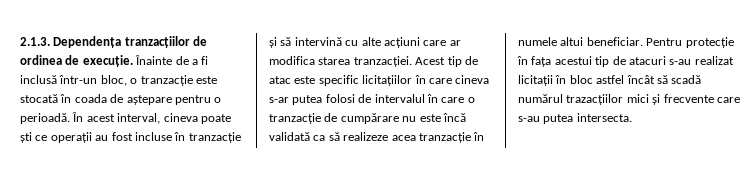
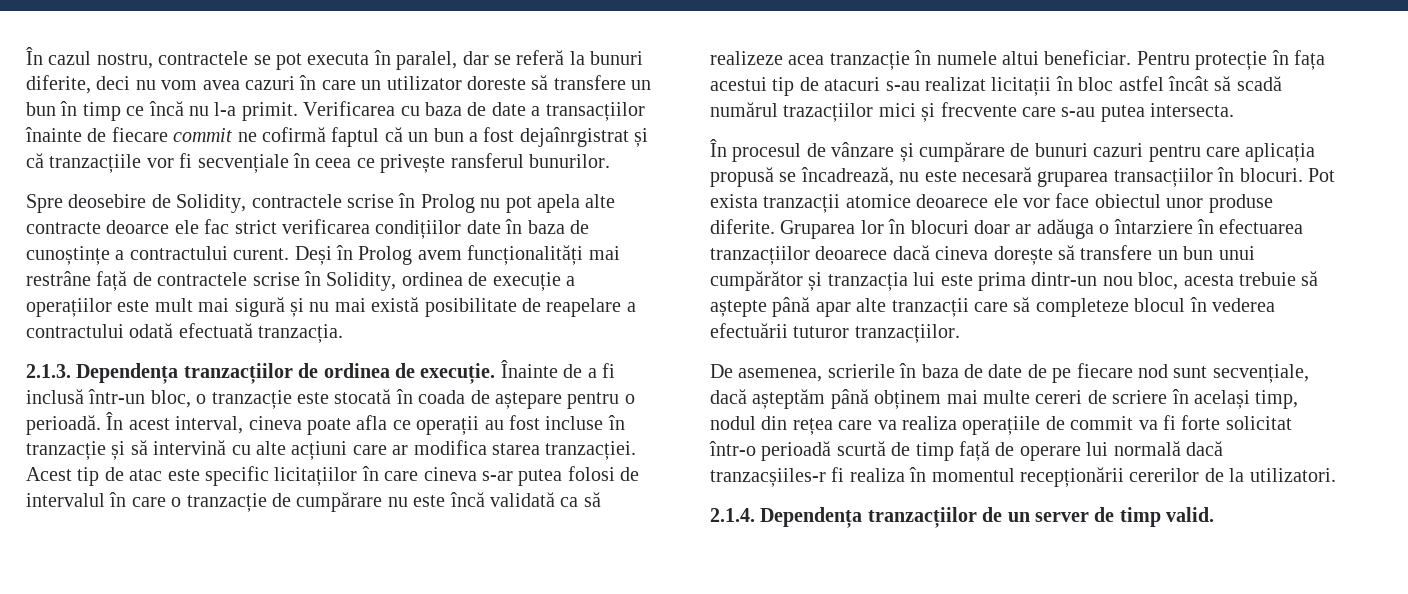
(20, 41) none -> [26,47,644,70] [26,75,652,94] [26,101,645,121] [25,127,649,147] [26,153,610,173] [26,193,616,213] [26,219,589,239] [26,245,620,265] [26,271,575,291] [26,297,636,317] [26,323,344,343] În cazul nostru, contractele se pot executa în paralel, dar se referă la bunuri diferite, deci nu vom avea cazuri în care un utilizator doreste să transfere un bun în timp ce încă nu l-a primit. Verificarea cu baza de date a transacțiilor înainte de fiecare commit ne cofirmă faptul că un bun a fost dejaînrgistrat și că tranzacțiile vor fi secvențiale în ceea ce privește ransferul bunurilor. // Spre deosebire de Solidity, contractele scrise în Prolog nu pot apela alte contracte deoarce ele fac strict verificarea condițiilor date în baza de cunoștințe a contractului curent. Deși în Prolog avem funcționalități mai restrâne față de contractele scrise în Solidity, ordinea de execuție a operațiilor este mult mai sigură și nu mai există posibilitate de reapelare a contractului odată efectuată tranzacția. //
[20,132,32,143] ști -> [356,415,388,430] afla
(632, 117) none -> [710,139,1316,162] [710,167,1335,187] [710,193,1273,213] [710,219,1304,239] [710,245,1255,265] [710,271,1319,291] [710,297,1275,317] [710,323,960,343] [710,363,1309,383] [710,389,1299,409] [710,415,1292,435] [709,441,1223,461] [710,467,1336,487] [710,507,1215,528] // În procesul de vânzare și cumpărare de bunuri cazuri pentru care aplicația propusă se încadrează, nu este necesară gruparea transacțiilor în blocuri. Pot exista tranzacții atomice deoarece ele vor face obiectul unor produse diferite. Gruparea lor în blocuri doar ar adăuga o întarziere în efectuarea tranzacțiilor deoarece dacă cineva dorește să transfere un bun unui cumpărător și tranzacția lui este prima dintr-un nou bloc, acesta trebuie să aștepte până apar alte tranzacții care să completeze blocul în vederea efectuării tuturor tranzacțiilor. // De asemenea, scrierile în baza de date de pe fiecare nod sunt secvențiale, dacă așteptăm până obținem mai multe cereri de scriere în același timp, nodul din rețea care va realiza operațiile de commit va fi forte solicitat într-o perioadă scurtă de timp față de operare lui normală dacă tranzacșiiles-r fi realiza în momentul recepționării cererilor de la utilizatori. // 2.1.4. Dependența tranzacțiilor de un server de timp valid.

